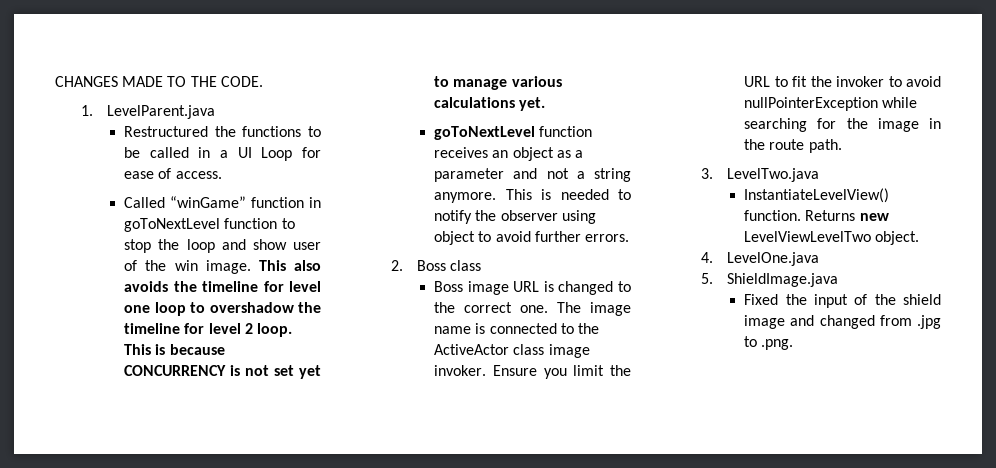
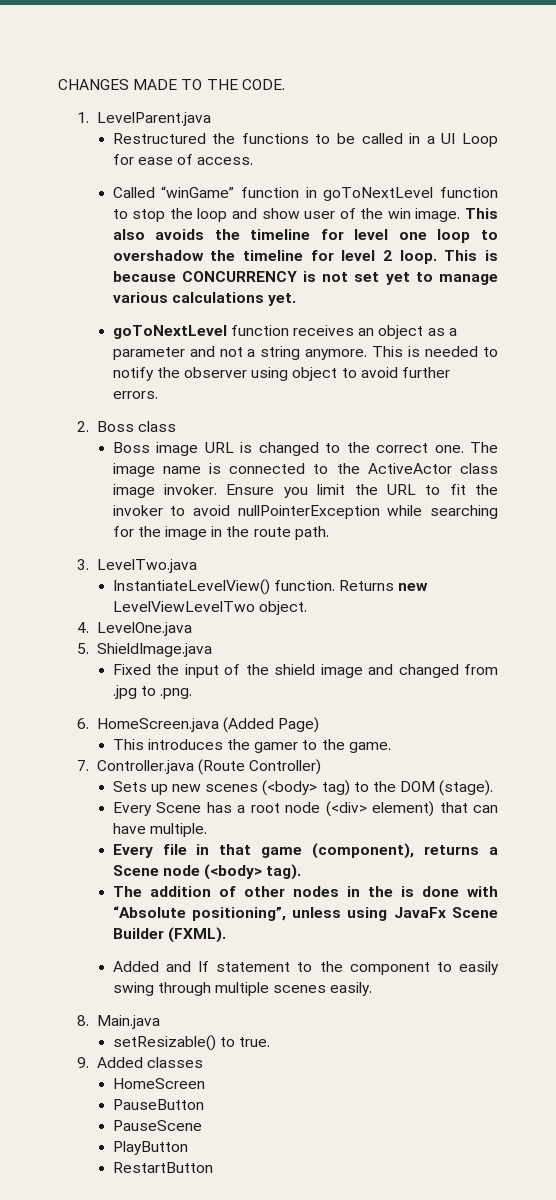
(794, 344) none -> [76,717,319,733] [112,739,391,753] [76,759,321,775] [112,780,494,796] [112,801,498,817] [112,823,207,837] [112,843,498,859] [112,864,302,880] [112,886,498,897] [112,906,498,921] [112,927,226,943] [112,961,499,975] [112,982,373,996] [76,1015,160,1029] [112,1035,271,1051] [76,1057,203,1068] [112,1078,205,1089] [112,1099,204,1110] [112,1120,202,1131] [112,1141,188,1155] [112,1162,213,1173] // 6. HomeScreen.java (Added Page) // This introduces the gamer to the game. // 7. Controller.java (Route Controller) // Sets up new scenes (<body> tag) to the DOM (stage). // Every Scene has a root node (<div> element) that can have multiple. // Every file in that game (component), returns a Scene node (<body> tag). // The addition of other nodes in the is done with “Absolute positioning”, unless using JavaFx Scene Builder (FXML). // Added and If statement to the component to easily swing through multiple scenes easily. // 8. Main.java // setResizable() to true. // 9. Added classes // HomeScreen // PauseButton // PauseScene // PlayButton // RestartButton

